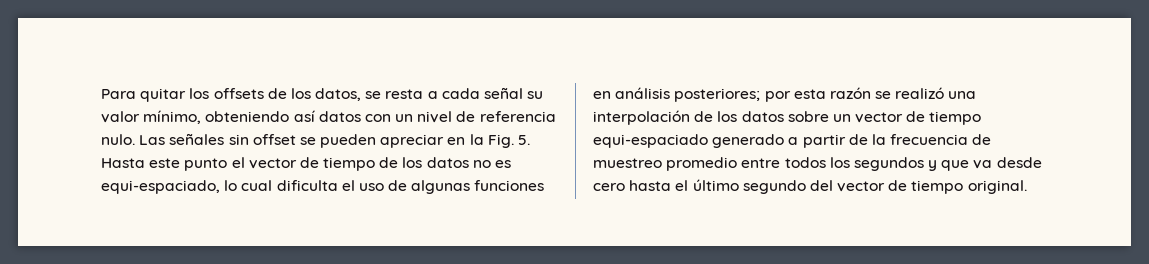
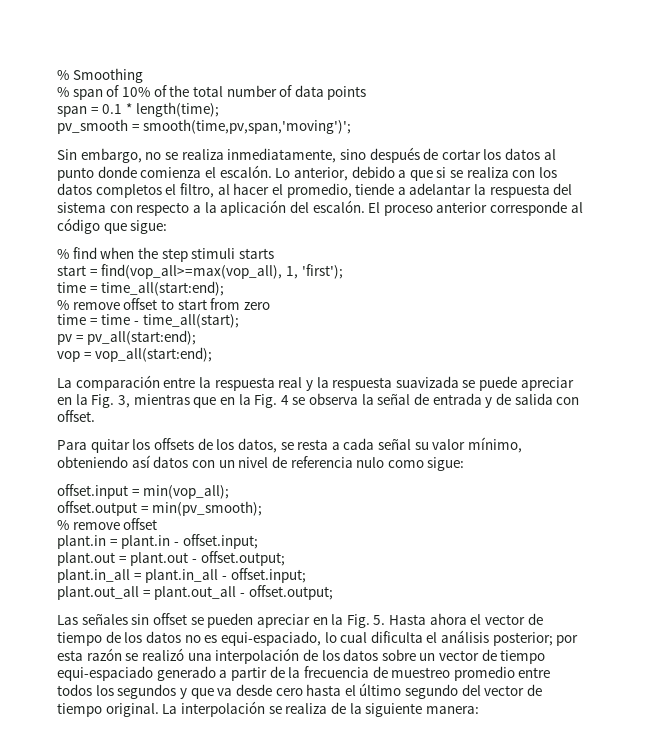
(101, 94) none -> [57,68,143,83] [57,85,367,100] [57,102,219,117] [57,119,352,134] [57,147,556,163] [57,165,558,181] [57,183,573,198] [57,200,583,216] [57,218,168,234] [57,247,274,262] [57,264,343,279] [57,281,225,296] [57,298,270,310] [57,314,239,328] [57,330,197,345] [57,347,213,362] [57,375,574,391] [57,393,580,408] [57,410,95,422] % Smoothing // % span of 10% of the total number of data points // span = 0.1 * length(time); // pv_smooth = smooth(time,pv,span,'moving')'; // Sin embargo, no se realiza inmediatamente, sino después de cortar los datos al punto donde comienza el escalón. Lo anterior, debido a que si se realiza con los datos completos el filtro, al hacer el promedio, tiende a adelantar la respuesta del sistema con respecto a la aplicación del escalón. El proceso anterior corresponde al código que sigue: // % find when the step stimuli starts // start = find(vop_all>=max(vop_all), 1, 'first'); // time = time_all(start:end); // % remove offset to start from zero // time = time - time_all(start); // pv = pv_all(start:end); // vop = vop_all(start:end); // La comparación entre la respuesta real y la respuesta suavizada se puede apreciar en la Fig. 3, mientras que en la Fig. 4 se observa la señal de entrada y de salida con offset. //
[101,134,135,145] nulo. -> [356,457,465,471] [57,484,230,499] [57,501,263,516] [57,518,158,530] [57,534,258,549] [57,551,285,566] [57,568,306,583] [57,585,333,600] nulo como sigue: // offset.input = min(vop_all); // offset.output = min(pv_smooth); // % remove offset // plant.in = plant.in - offset.input; // plant.out = plant.out - offset.output; // plant.in_all = plant.in_all - offset.input; // plant.out_all = plant.out_all - offset.output; //
[149,158,228,171] este punto -> [429,613,467,625] ahora
[358,180,545,194] [593,87,761,102] uso de algunas funciones en análisis posteriores; -> [441,630,553,646] análisis posterior;
(1027, 187) none -> [162,701,479,717] La interpolación se realiza de la siguiente manera:

